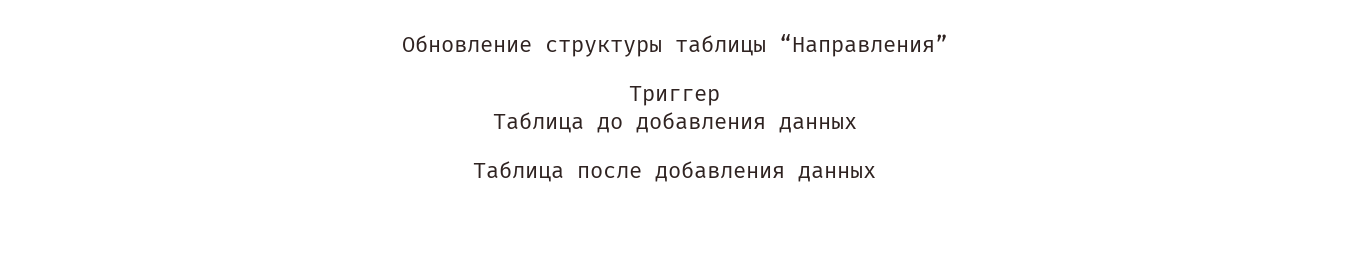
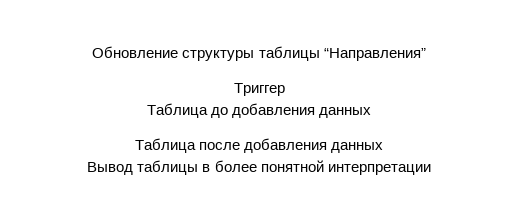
(876, 174) none -> [87,160,431,175] // Вывод таблицы в более понятной интерпретации

